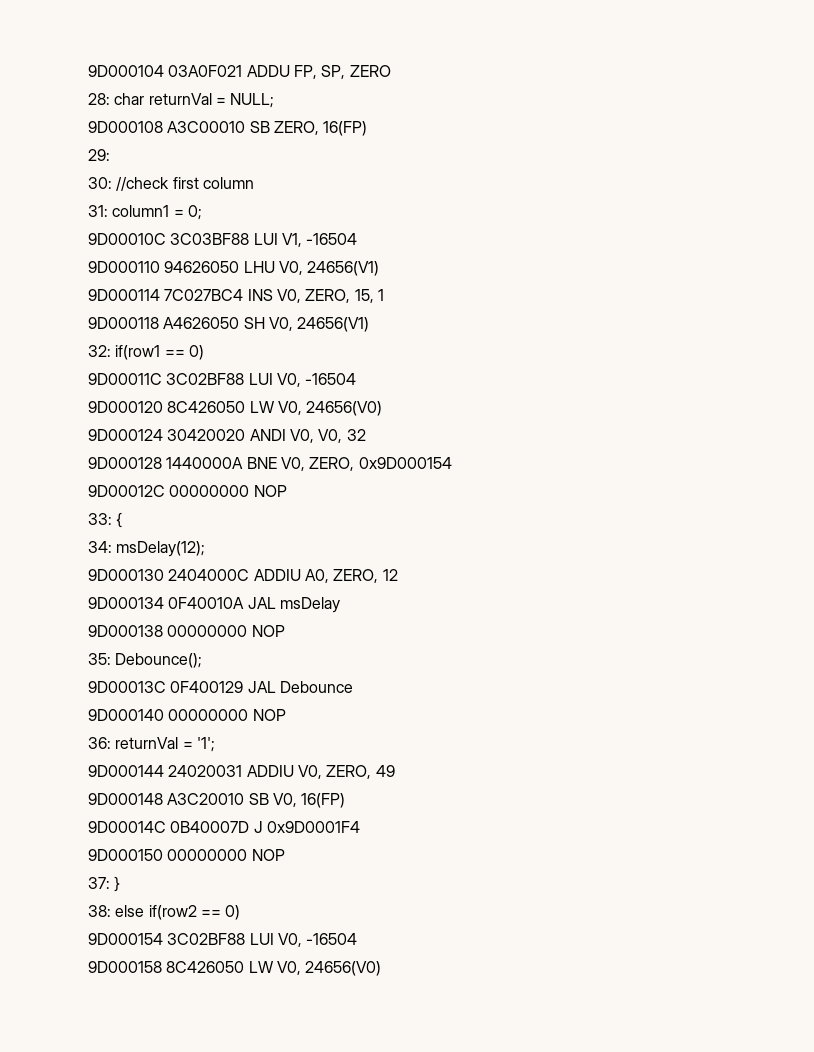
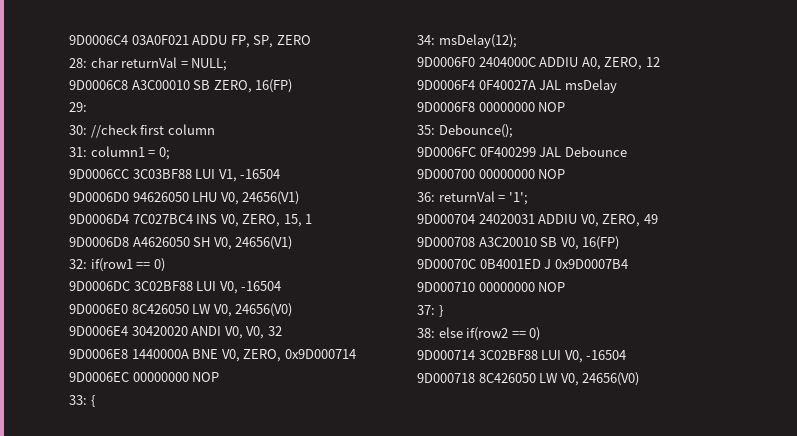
[88,65,164,77] 9D000104 -> [69,35,128,45] 9D0006C4
[88,121,163,133] 9D000108 -> [69,80,128,90] 9D0006C8
[88,233,166,245] 9D00010C -> [69,169,129,179] 9D0006CC
[88,261,160,273] 9D000110 -> [69,192,129,202] 9D0006D0
[88,289,160,301] 9D000114 -> [69,214,129,224] 9D0006D4
[88,317,159,329] 9D000118 -> [69,237,129,247] 9D0006D8
[88,373,357,387] [88,401,163,413] 9D00011C 3C02BF88 LUI V0, -16504 // 9D000120 -> [69,281,282,294] [69,304,128,314] 9D0006DC 3C02BF88 LUI V0, -16504 // 9D0006E0
[88,429,163,441] 9D000124 -> [69,326,128,336] 9D0006E4
[88,457,162,469] 9D000128 -> [69,349,128,359] 9D0006E8
[358,457,452,469] [88,485,165,497] 0x9D000154 // 9D00012C -> [284,349,356,359] [69,372,129,382] 0x9D000714 // 9D0006EC
[88,569,164,581] 9D000130 -> [417,57,475,67] 9D0006F0
[88,597,245,609] 9D000134 0F40010A -> [417,80,536,90] 9D0006F4 0F40027A
[88,625,163,637] 9D000138 -> [417,102,475,112] 9D0006F8
[88,681,244,693] 9D00013C 0F400129 -> [417,147,536,157] 9D0006FC 0F400299
[88,709,164,721] 9D000140 -> [417,169,475,179] 9D000700
[88,765,164,777] 9D000144 -> [417,214,475,224] 9D000704
[88,793,163,805] 9D000148 -> [417,237,475,247] 9D000708
[88,821,360,833] [88,849,163,861] 9D00014C 0B40007D J 0x9D0001F4 // 9D000150 -> [417,259,628,269] [417,282,475,292] 9D00070C 0B4001ED J 0x9D0007B4 // 9D000710
[88,933,358,947] [88,961,162,973] 9D000154 3C02BF88 LUI V0, -16504 // 9D000158 -> [417,350,627,363] [417,373,475,383] 9D000714 3C02BF88 LUI V0, -16504 // 9D000718

